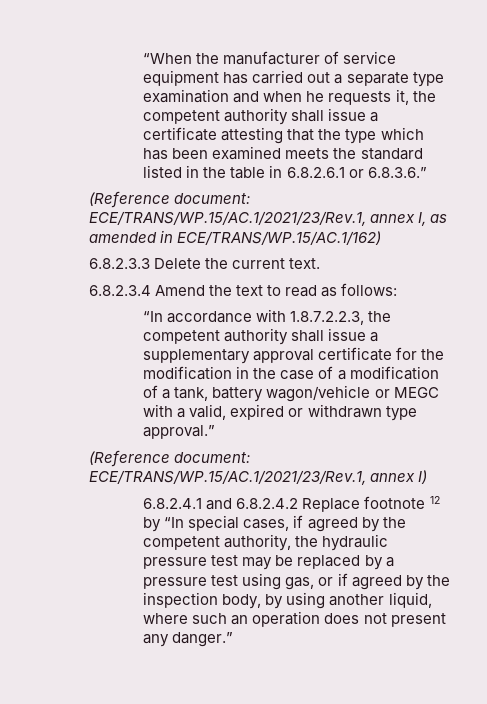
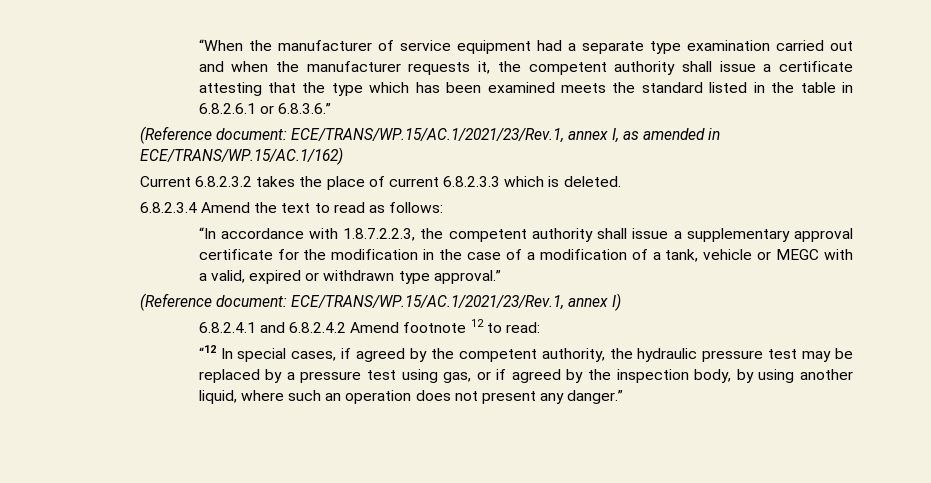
[223,70,331,84] has carried out -> [536,40,562,51] had
[233,91,325,103] and when he -> [775,40,853,51] [198,61,401,72] carried out and when the manufacturer
[89,258,321,269] 6.8.2.3.3 Delete the current text. -> [139,176,621,190] Current 6.8.2.3.2 takes the place of current 6.8.2.3.3 which is deleted.
[212,385,371,402] battery wagon/vehicle -> [703,249,753,260] vehicle
[302,498,361,512] Replace -> [350,322,400,333] Amend
[143,517,185,532] by “In -> [486,322,540,333] [198,345,233,359] to read: // “12 In

